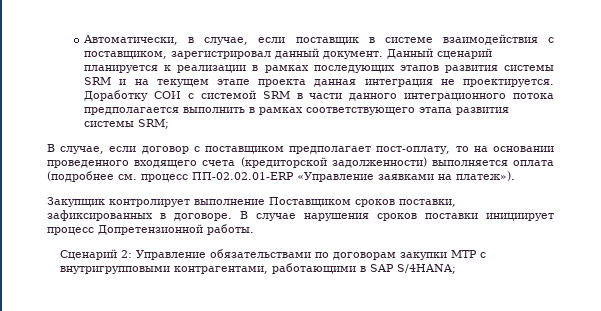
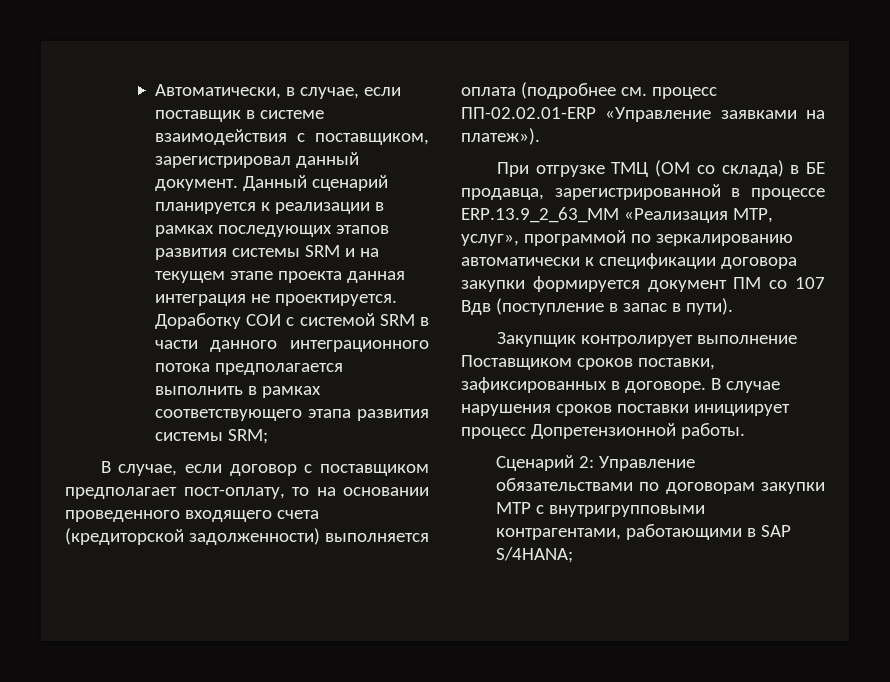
(515, 176) none -> [496,160,825,177] [461,184,825,200] [461,207,773,223] [461,230,793,246] [461,253,797,269] [461,276,825,292] [461,298,733,315] // При отгрузке ТМЦ (ОМ со склада) в БЕ продавца, зарегистрированной в процессе ERP.13.9_2_63_MM «Реализация МТР, услуг», программой по зеркалированию автоматически к спецификации договора закупки формируется документ ПМ со 107 Вдв (поступление в запас в пути).

